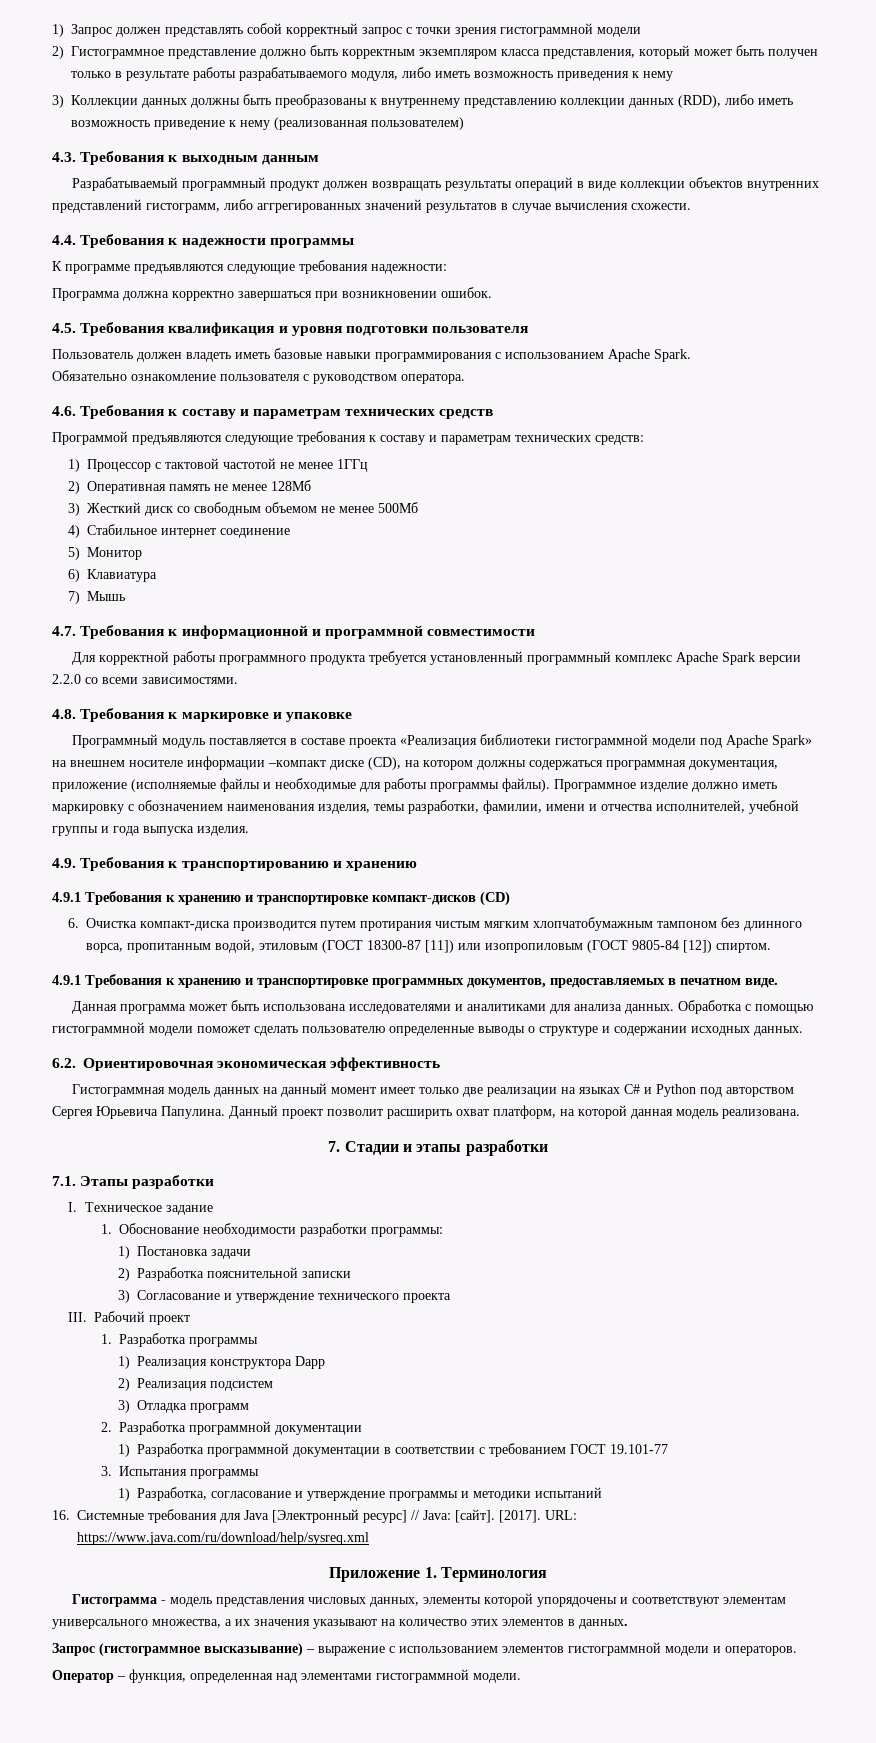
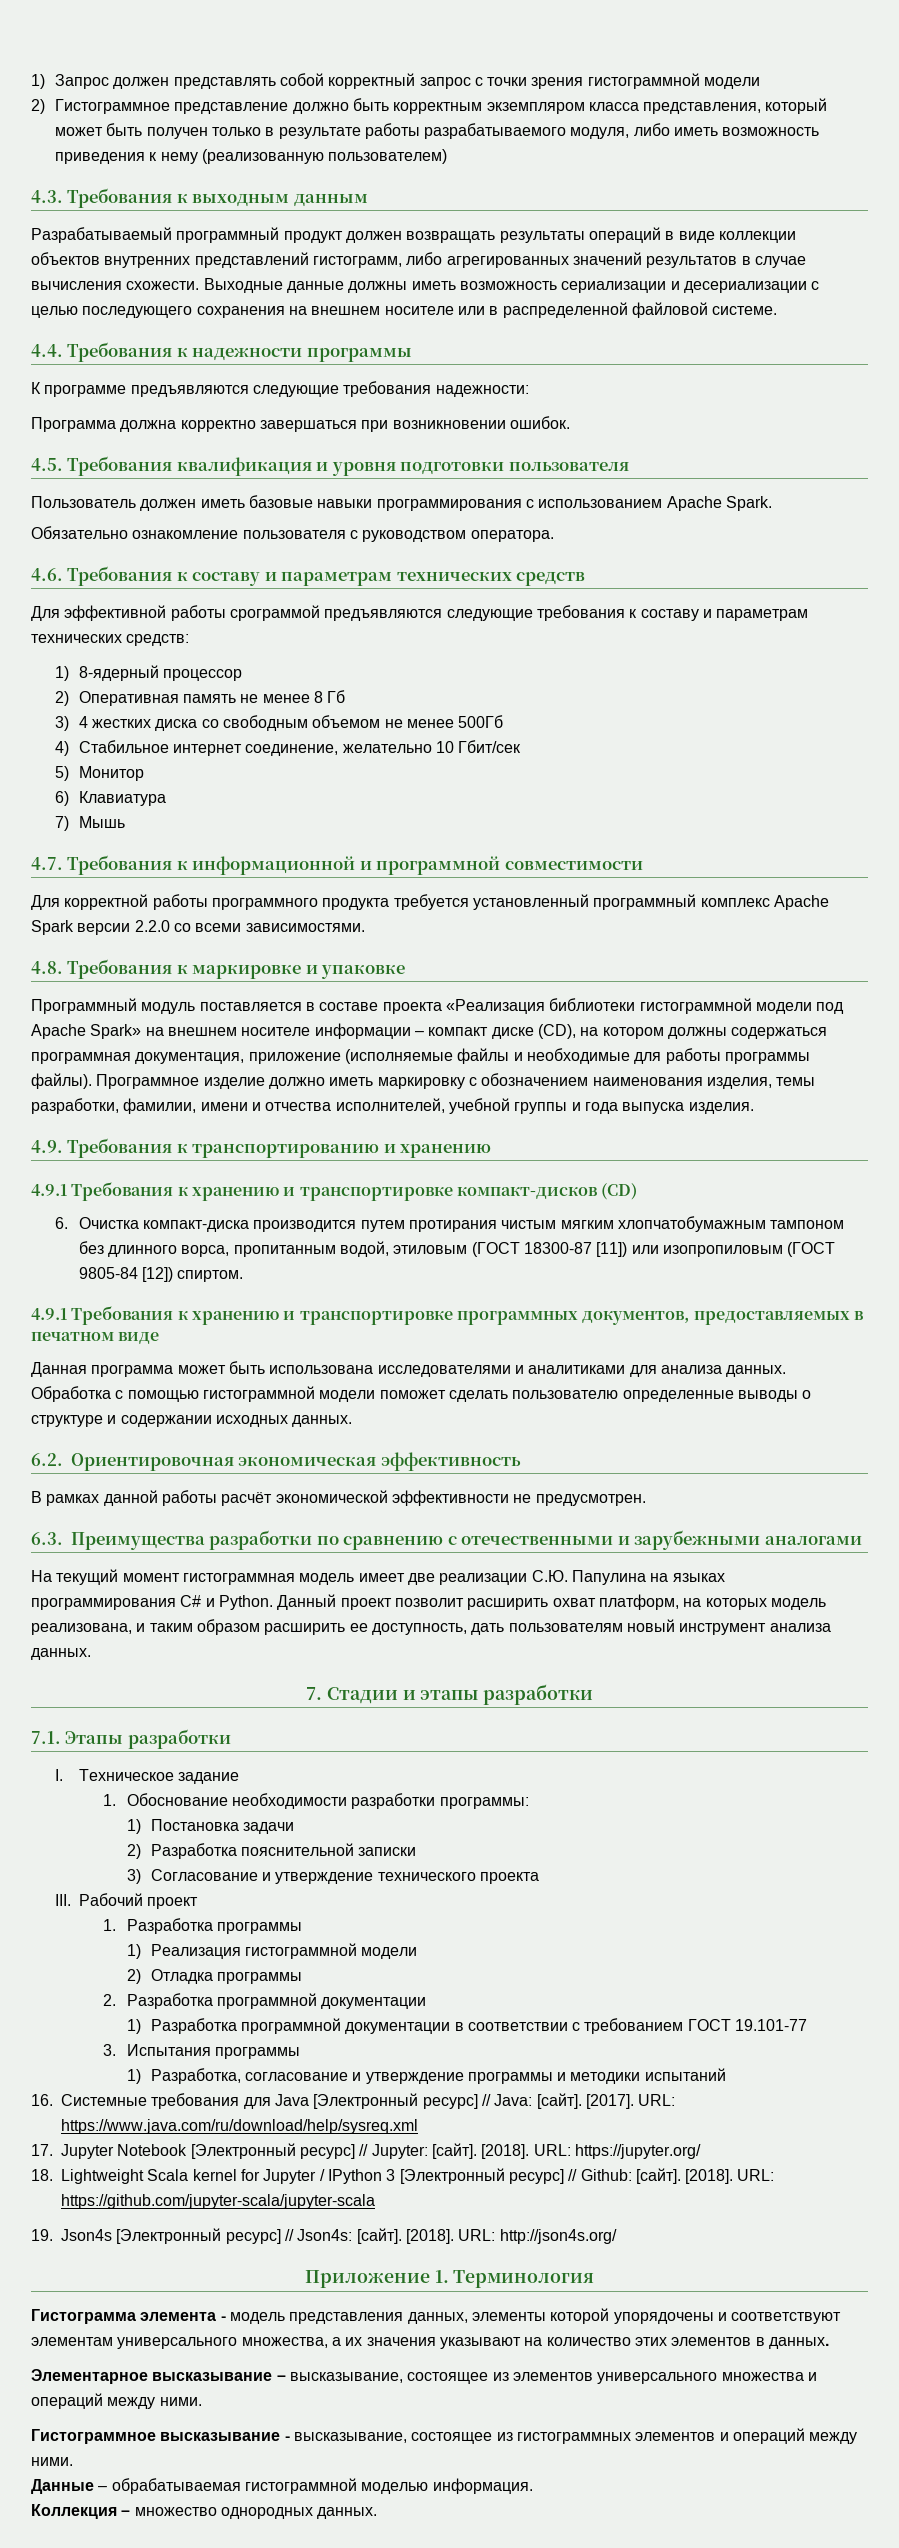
[52,94,793,108] [71,117,368,130] // 3) Коллекции данных должны быть преобразованы к внутреннему представлению коллекции данных (RDD), либо иметь возможность приведение к нему (реализованная -> [201,149,324,164] (реализованную
[257,203,361,213] аггрегированных -> [446,256,569,268] агрегированных
(691, 206) none -> [203,278,820,293] [31,302,778,318] Выходные данные должны иметь возможность сериализации и десериализации с целью последующего сохранения на внешнем носителе или в распределенной файловой системе.
[186,352,231,362] владеть -> (197, 505) none
[52,431,128,445] Программой -> [31,605,320,621] Для эффективной работы срограммой
[87,458,369,472] Процессор с тактовой частотой не менее 1ГГц -> [78,665,243,681] 8-ядерный процессор
[271,480,312,491] [68,502,174,516] 128Mб // 3) Жесткий диск -> [314,690,346,703] [54,716,198,731] 8 Гб // 3) 4 жестких диска
[378,502,419,513] 500Mб -> [458,715,504,728] 500Гб
[220,528,291,538] соединение -> [245,740,522,756] соединение, желательно 10 Гбит/сек
[268,760,326,767] –компакт -> [414,1027,489,1036] – компакт
[745,978,778,988] виде. -> [118,1332,160,1344] виде
[71,1083,557,1097] Гистограммная модель данных на данный момент имеет только две реализации -> [31,1490,646,1506] [31,1530,862,1550] [31,1569,646,1585] В рамках данной работы расчёт экономической эффективности не предусмотрен. // 6.3. Преимущества разработки по сравнению с отечественными и зарубежными аналогами // На текущий момент гистограммная модель имеет две реализации С.Ю. Папулина
(620, 1090) none -> [31,1598,176,1610] программирования
[655,1084,794,1097] [52,1106,225,1119] Python под авторством Сергея Юрьевича Папулина. -> [218,1595,273,1610] Python.
[578,1105,800,1119] которой данная модель реализована. -> [705,1598,826,1610] [31,1619,831,1635] [31,1648,91,1660] которых модель реализована, и таким образом расширить ее доступность, дать пользователям новый инструмент анализа данных.
[209,1356,325,1369] [117,1378,273,1391] [117,1400,249,1413] конструктора Dapp // 2) Реализация подсистем // 3) Отладка программ -> [244,1943,418,1959] [126,1969,302,1984] гистограммной модели // 2) Отладка программы
(369, 1538) none -> [31,2143,701,2159] [31,2168,775,2184] [61,2194,375,2209] [31,2228,617,2244] // 17. Jupyter Notebook [Электронный ресурс] // Jupyter: [сайт]. [2018]. URL: https://jupyter.org/ // 18. Lightweight Scala kernel for Jupyter / IPython 3 [Электронный ресурс] // Github: [сайт]. [2018]. URL: https://github.com/jupyter-scala/jupyter-scala // 19. Json4s [Электронный ресурс] // Json4s: [сайт]. [2018]. URL: http://json4s.org/
(157, 1600) none -> [140,2312,217,2321] элемента
[307,1597,366,1604] числовых -> (404, 2318) none
[52,1642,797,1656] [52,1669,521,1683] Запрос (гистограммное высказывание) – выражение с использованием элементов гистограммной модели и операторов. // Оператор – функция, определенная над элементами гистограммной модели. -> [31,2369,817,2384] [31,2393,202,2409] [31,2428,858,2444] [31,2457,73,2466] [31,2478,533,2494] [31,2504,378,2519] Элементарное высказывание – высказывание, состоящее из элементов универсального множества и операций между ними. // Гистограммное высказывание - высказывание, состоящее из гистограммных элементов и операций между ними. // Данные – обрабатываемая гистограммной моделью информация. // Коллекция – множество однородных данных.

